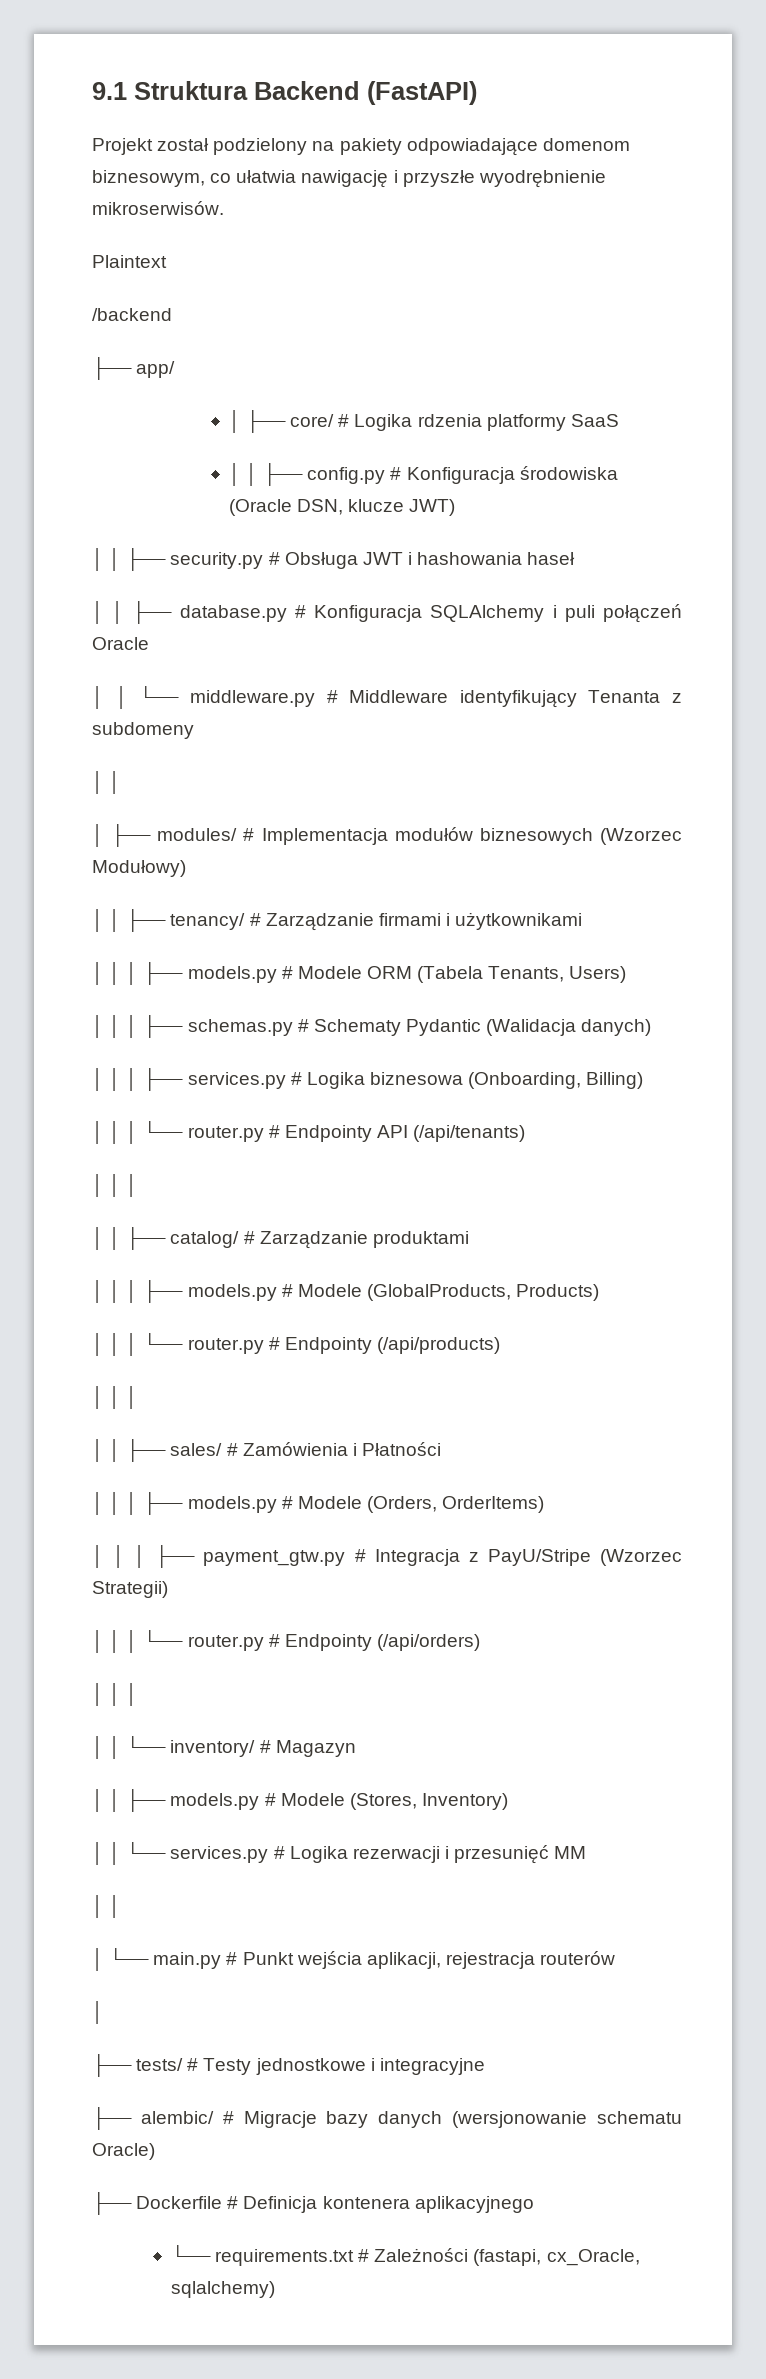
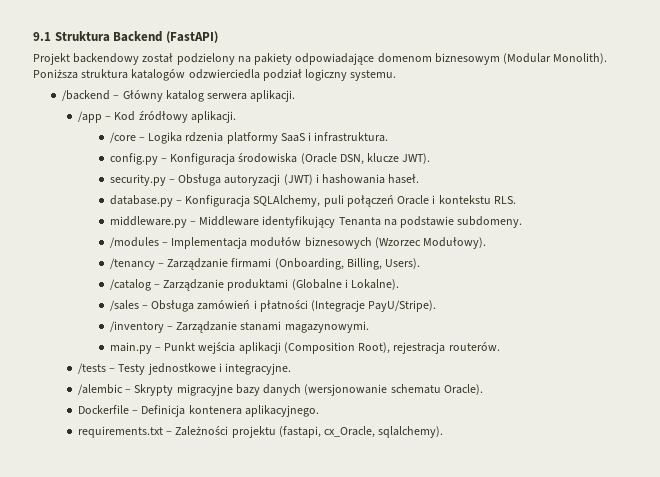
(153, 146) none -> [73,53,140,65] backendowy
[92,170,606,188] [92,201,224,215] [92,255,167,268] [92,308,172,321] [92,357,176,380] [228,410,350,433] biznesowym, co ułatwia nawigację i przyszłe wyodrębnienie mikroserwisów. // Plaintext // /backend // ├── app/ // │ ├── core/ # -> [434,53,608,65] [33,69,397,81] [62,90,296,102] [77,111,236,123] [109,132,145,143] biznesowym (Modular Monolith). Poniższa struktura katalogów odzwierciedla podział logiczny systemu. // /backend – Główny katalog serwera aplikacji. // /app – Kod źródłowy aplikacji. // /core –
[228,463,402,486] // │ │ ├── config.py # -> [308,132,389,142] [109,153,167,165] i infrastruktura. // config.py –
[409,499,456,516] [92,548,576,571] [92,601,682,624] [92,637,149,650] [92,686,682,709] [92,722,194,739] [92,771,122,794] [92,824,682,847] [92,860,186,877] [92,909,583,932] [92,962,627,985] [92,1015,652,1038] [92,1068,644,1091] [92,1121,526,1144] [92,1174,139,1197] [92,1227,469,1250] [92,1280,600,1303] [92,1333,500,1356] [92,1386,139,1409] [92,1439,441,1462] [92,1492,545,1515] [92,1545,683,1568] [92,1581,168,1598] [92,1630,480,1653] [92,1683,139,1706] [92,1736,356,1759] [92,1789,508,1812] [92,1842,587,1865] [92,1895,122,1918] [92,1948,616,1971] [92,2001,104,2024] [92,2054,485,2077] [92,2107,683,2130] [92,2143,155,2160] [92,2192,534,2215] [170,2245,469,2266] JWT) // │ │ ├── security.py # Obsługa JWT i hashowania haseł // │ │ ├── database.py # Konfiguracja SQLAlchemy i puli połączeń Oracle // │ │ └── middleware.py # Middleware identyfikujący Tenanta z subdomeny // │ │ // │ ├── modules/ # Implementacja modułów biznesowych (Wzorzec Modułowy) // │ │ ├── tenancy/ # Zarządzanie firmami i użytkownikami // │ │ │ ├── models.py # Modele ORM (Tabela Tenants, Users) // │ │ │ ├── schemas.py # Schematy Pydantic (Walidacja danych) // │ │ │ ├── services.py # Logika biznesowa (Onboarding, Billing) // │ │ │ └── router.py # Endpointy API (/api/tenants) // │ │ │ // │ │ ├── catalog/ # Zarządzanie produktami // │ │ │ ├── models.py # Modele (GlobalProducts, Products) // │ │ │ └── router.py # Endpointy (/api/products) // │ │ │ // │ │ ├── sales/ # Zamówienia i Płatności // │ │ │ ├── models.py # Modele (Orders, OrderItems) // │ │ │ ├── payment_gtw.py # Integracja z PayU/Stripe (Wzorzec Strategii) // │ │ │ └── router.py # Endpointy (/api/orders) // │ │ │ // │ │ └── inventory/ # Magazyn // │ │ ├── models.py # Modele (Stores, Inventory) // │ │ └── services.py # Logika rezerwacji i przesunięć MM // │ │ // │ └── main.py # Punkt wejścia aplikacji, rejestracja routerów // │ // ├── tests/ # Testy jednostkowe i integracyjne // ├── alembic/ # Migracje bazy danych (wersjonowanie schematu Oracle) // ├── Dockerfile # Definicja kontenera aplikacyjnego // └── requirements.txt # Zależności -> [402,153,431,164] [109,174,420,186] [109,195,516,207] [109,216,523,228] [109,237,487,249] [109,258,421,270] [109,279,400,291] [109,300,437,312] [109,321,369,333] [109,342,500,354] [77,363,292,375] [77,384,483,396] [77,405,319,417] [77,426,276,438] JWT). // security.py – Obsługa autoryzacji (JWT) i hashowania haseł. // database.py – Konfiguracja SQLAlchemy, puli połączeń Oracle i kontekstu RLS. // middleware.py – Middleware identyfikujący Tenanta na podstawie subdomeny. // /modules – Implementacja modułów biznesowych (Wzorzec Modułowy). // /tenancy – Zarządzanie firmami (Onboarding, Billing, Users). // /catalog – Zarządzanie produktami (Globalne i Lokalne). // /sales – Obsługa zamówień i płatności (Integracje PayU/Stripe). // /inventory – Zarządzanie stanami magazynowymi. // main.py – Punkt wejścia aplikacji (Composition Root), rejestracja routerów. // /tests – Testy jednostkowe i integracyjne. // /alembic – Skrypty migracyjne bazy danych (wersjonowanie schematu Oracle). // Dockerfile – Definicja kontenera aplikacyjnego. // requirements.txt – Zależności projektu
[170,2281,275,2298] sqlalchemy) -> [378,426,444,438] sqlalchemy).

